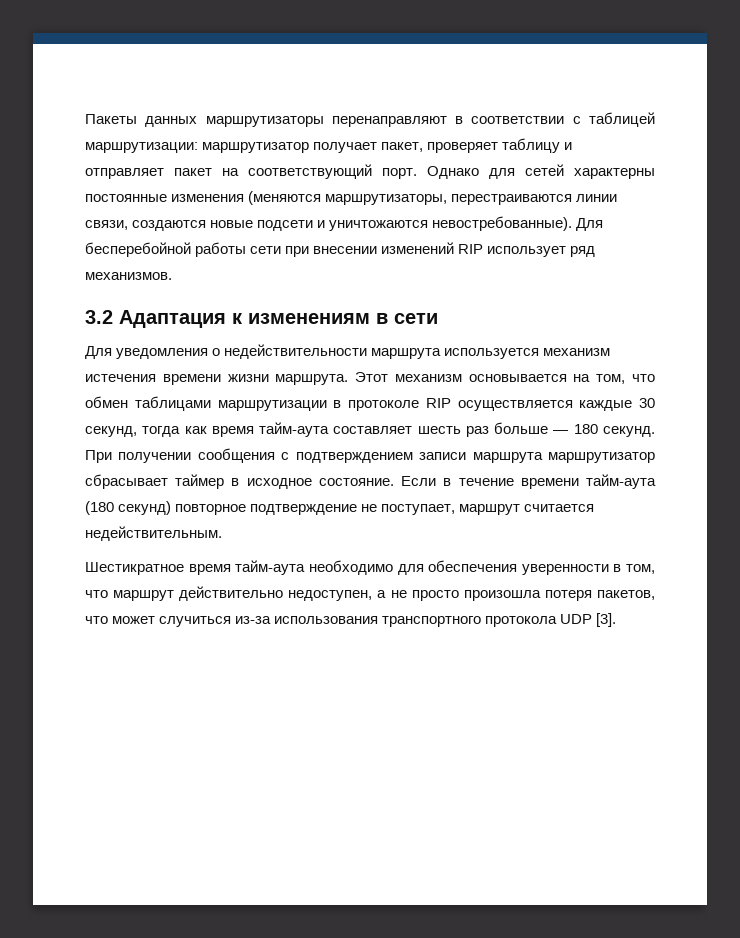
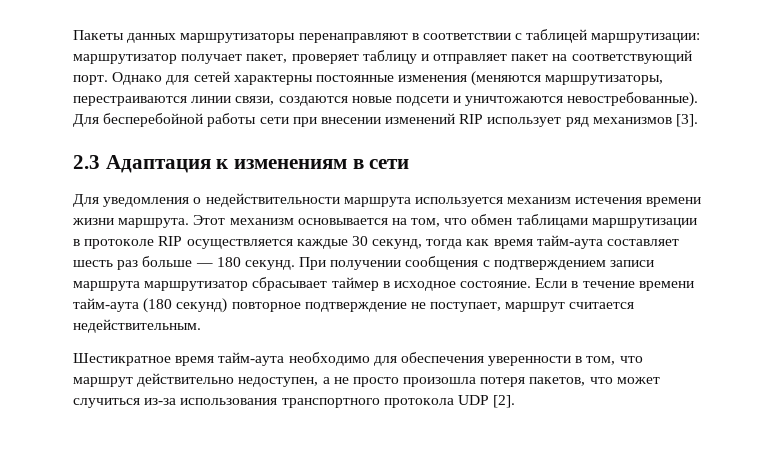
[85,272,172,280] [85,310,113,324] механизмов. // 3.2 -> [592,114,699,127] [73,155,100,169] механизмов [3]. // 2.3
[596,613,617,627] [3]. -> [493,395,516,408] [2].

